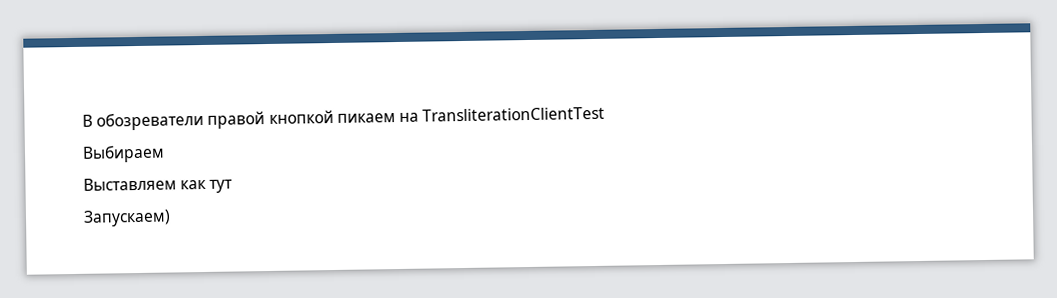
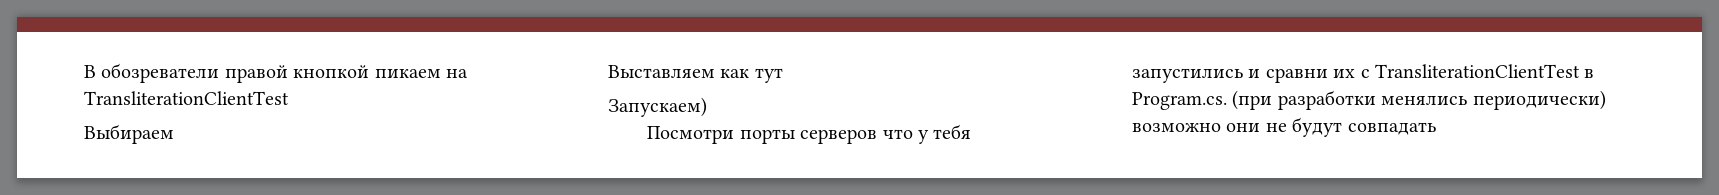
(171, 218) none -> [647,124,972,144] [1132,64,1595,83] [1132,90,1606,110] [1132,117,1436,137] // Посмотри порты серверов что у тебя запустились и сравни их с TransliterationClientTest в Program.cs. (при разработки менялись периодически) возможно они не будут совпадать

